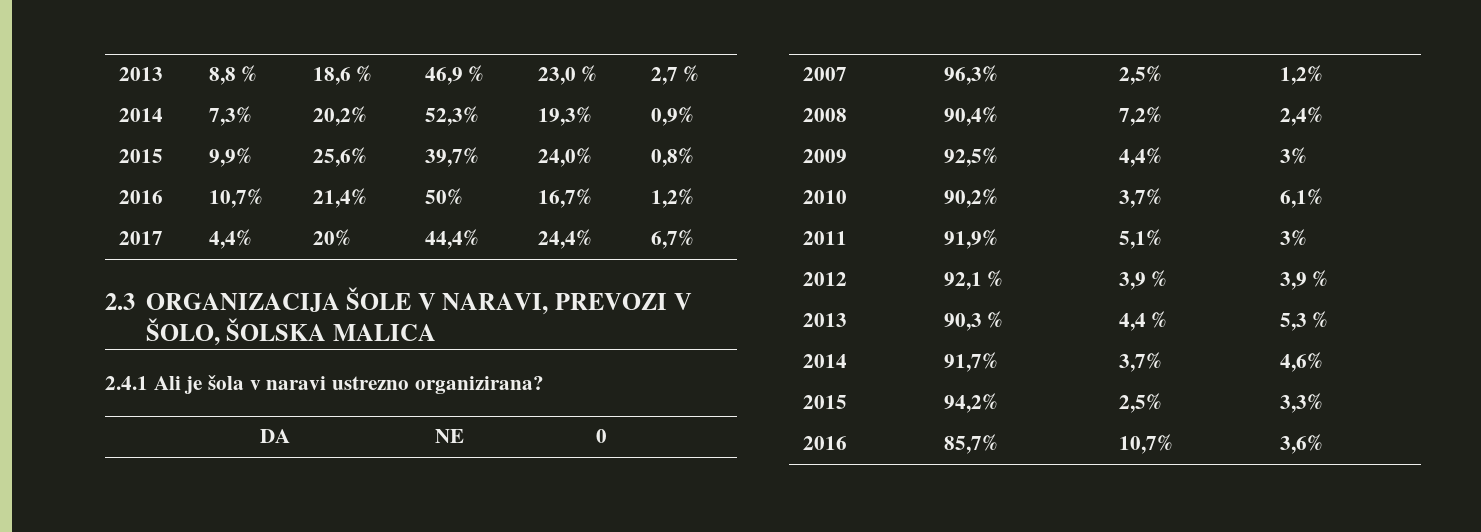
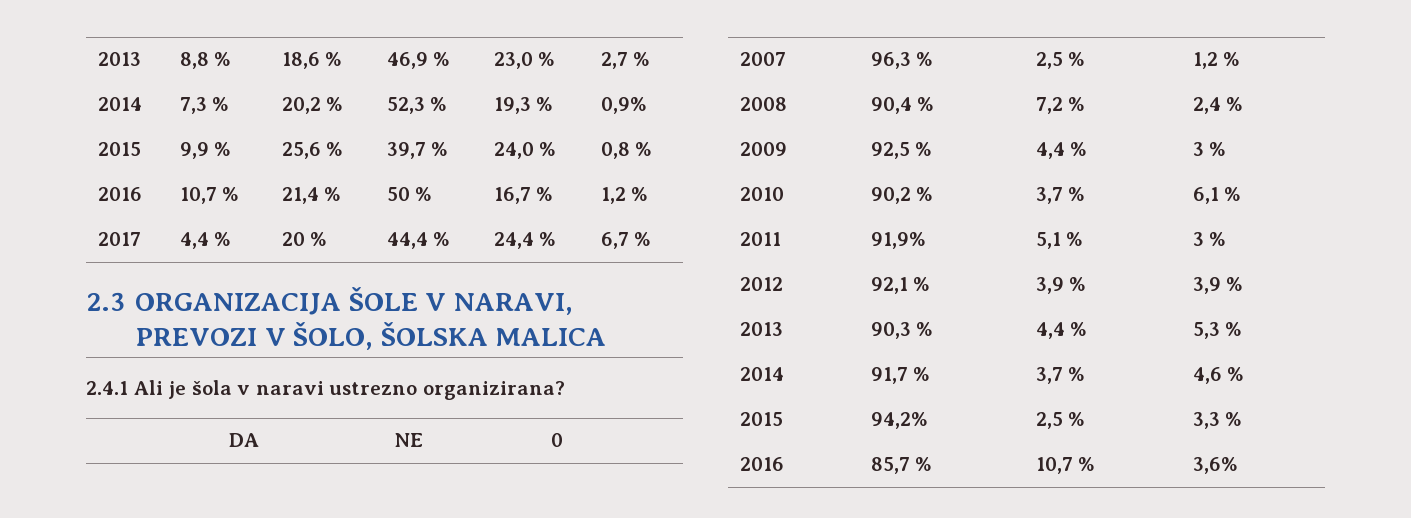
[208,106,252,126] [312,106,367,126] [424,106,479,126] [537,106,592,126] [650,106,694,126] [118,149,163,163] [208,147,252,167] [312,147,367,167] [424,147,479,167] [537,147,592,167] [650,147,694,167] [118,190,163,204] [208,188,263,208] [312,188,367,208] [424,188,463,205] [537,188,592,208] [650,188,694,208] [118,231,163,245] [208,229,252,249] [312,229,351,246] [424,229,479,249] [537,229,592,249] [650,229,694,249] 7,3% | 20,2% | 52,3% | 19,3% | 0,9% // 2015 | 9,9% | 25,6% | 39,7% | 24,0% | 0,8% // 2016 | 10,7% | 21,4% | 50% | 16,7% | 1,2% // 2017 | 4,4% | 20% | 44,4% | 24,4% | 6,7% -> [179,97,230,114] [281,97,344,114] [386,97,448,114] [493,97,554,114] [600,97,647,114] [97,142,141,156] [179,142,232,159] [281,142,344,159] [386,142,449,159] [493,142,557,159] [600,142,653,159] [97,187,142,201] [179,187,240,204] [281,187,342,204] [386,187,433,201] [493,187,554,204] [600,187,649,204] [97,232,141,246] [179,232,232,249] [281,232,328,246] [386,232,451,249] [493,232,557,249] [600,232,652,249] 7,3 % | 20,2 % | 52,3 % | 19,3 % | 0,9% // 2015 | 9,9 % | 25,6 % | 39,7 % | 24,0 % | 0,8 % // 2016 | 10,7 % | 21,4 % | 50 % | 16,7 % | 1,2 % // 2017 | 4,4 % | 20 % | 44,4 % | 24,4 % | 6,7 %
[943,65,998,85] [1118,65,1162,85] [1279,65,1323,85] [802,108,847,122] [943,106,998,126] [1118,106,1162,126] [1279,106,1323,126] [802,149,847,163] [943,147,998,167] [1118,147,1162,167] [1279,147,1307,164] [802,190,847,204] [943,188,998,208] [1118,188,1162,208] [1279,188,1323,208] [802,231,847,245] [943,229,998,249] [1118,229,1162,249] [1279,229,1307,246] 96,3% | 2,5% | 1,2% // 2008 | 90,4% | 7,2% | 2,4% // 2009 | 92,5% | 4,4% | 3% // 2010 | 90,2% | 3,7% | 6,1% // 2011 | 91,9% | 5,1% | 3% -> [870,52,934,69] [1035,52,1086,69] [1192,52,1241,69] [739,97,787,111] [870,97,935,114] [1035,97,1086,114] [1192,97,1244,114] [739,142,787,156] [870,142,933,159] [1035,142,1088,159] [1192,142,1227,156] [739,187,784,201] [870,187,934,204] [1035,187,1086,204] [1192,187,1242,204] [739,232,781,246] [870,232,926,249] [1035,232,1084,249] [1192,232,1227,246] 96,3 % | 2,5 % | 1,2 % // 2008 | 90,4 % | 7,2 % | 2,4 % // 2009 | 92,5 % | 4,4 % | 3 % // 2010 | 90,2 % | 3,7 % | 6,1 % // 2011 | 91,9% | 5,1 % | 3 %
[943,352,998,372] [1118,352,1162,372] [1279,352,1323,372] [802,395,847,409] [943,393,998,413] [1118,393,1162,413] [1279,393,1323,413] [802,436,847,450] [943,434,998,454] [1118,434,1173,454] 91,7% | 3,7% | 4,6% // 2015 | 94,2% | 2,5% | 3,3% // 2016 | 85,7% | 10,7% -> [870,367,931,384] [1035,367,1086,384] [1192,367,1245,384] [739,412,783,426] [870,412,928,429] [1035,412,1086,429] [1192,412,1243,429] [739,457,784,471] [870,457,933,474] [1035,457,1096,474] 91,7 % | 3,7 % | 4,6 % // 2015 | 94,2% | 2,5 % | 3,3 % // 2016 | 85,7 % | 10,7 %

